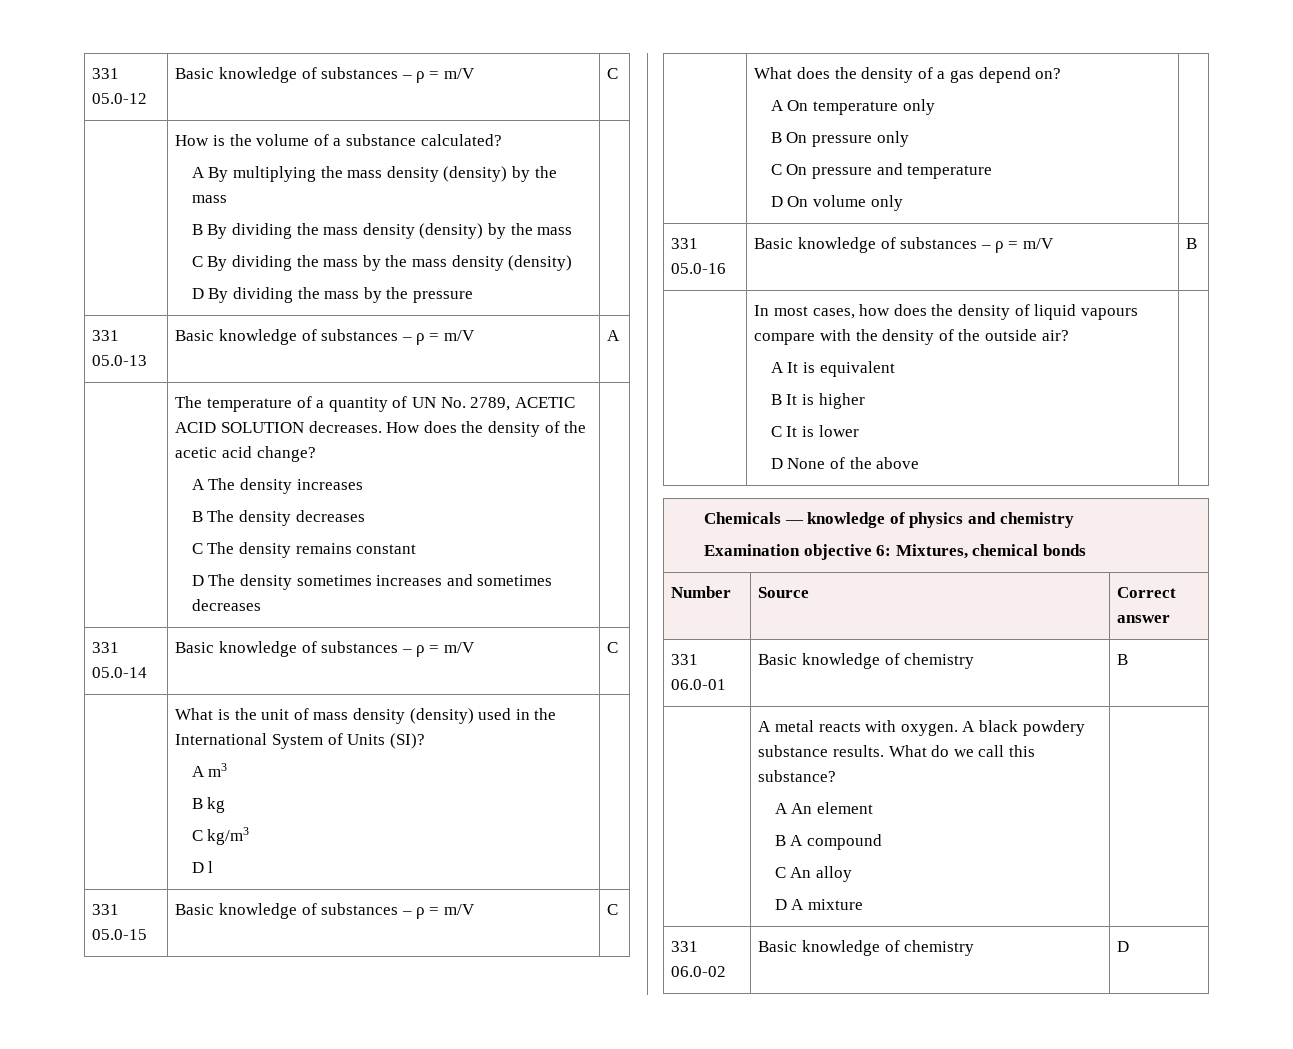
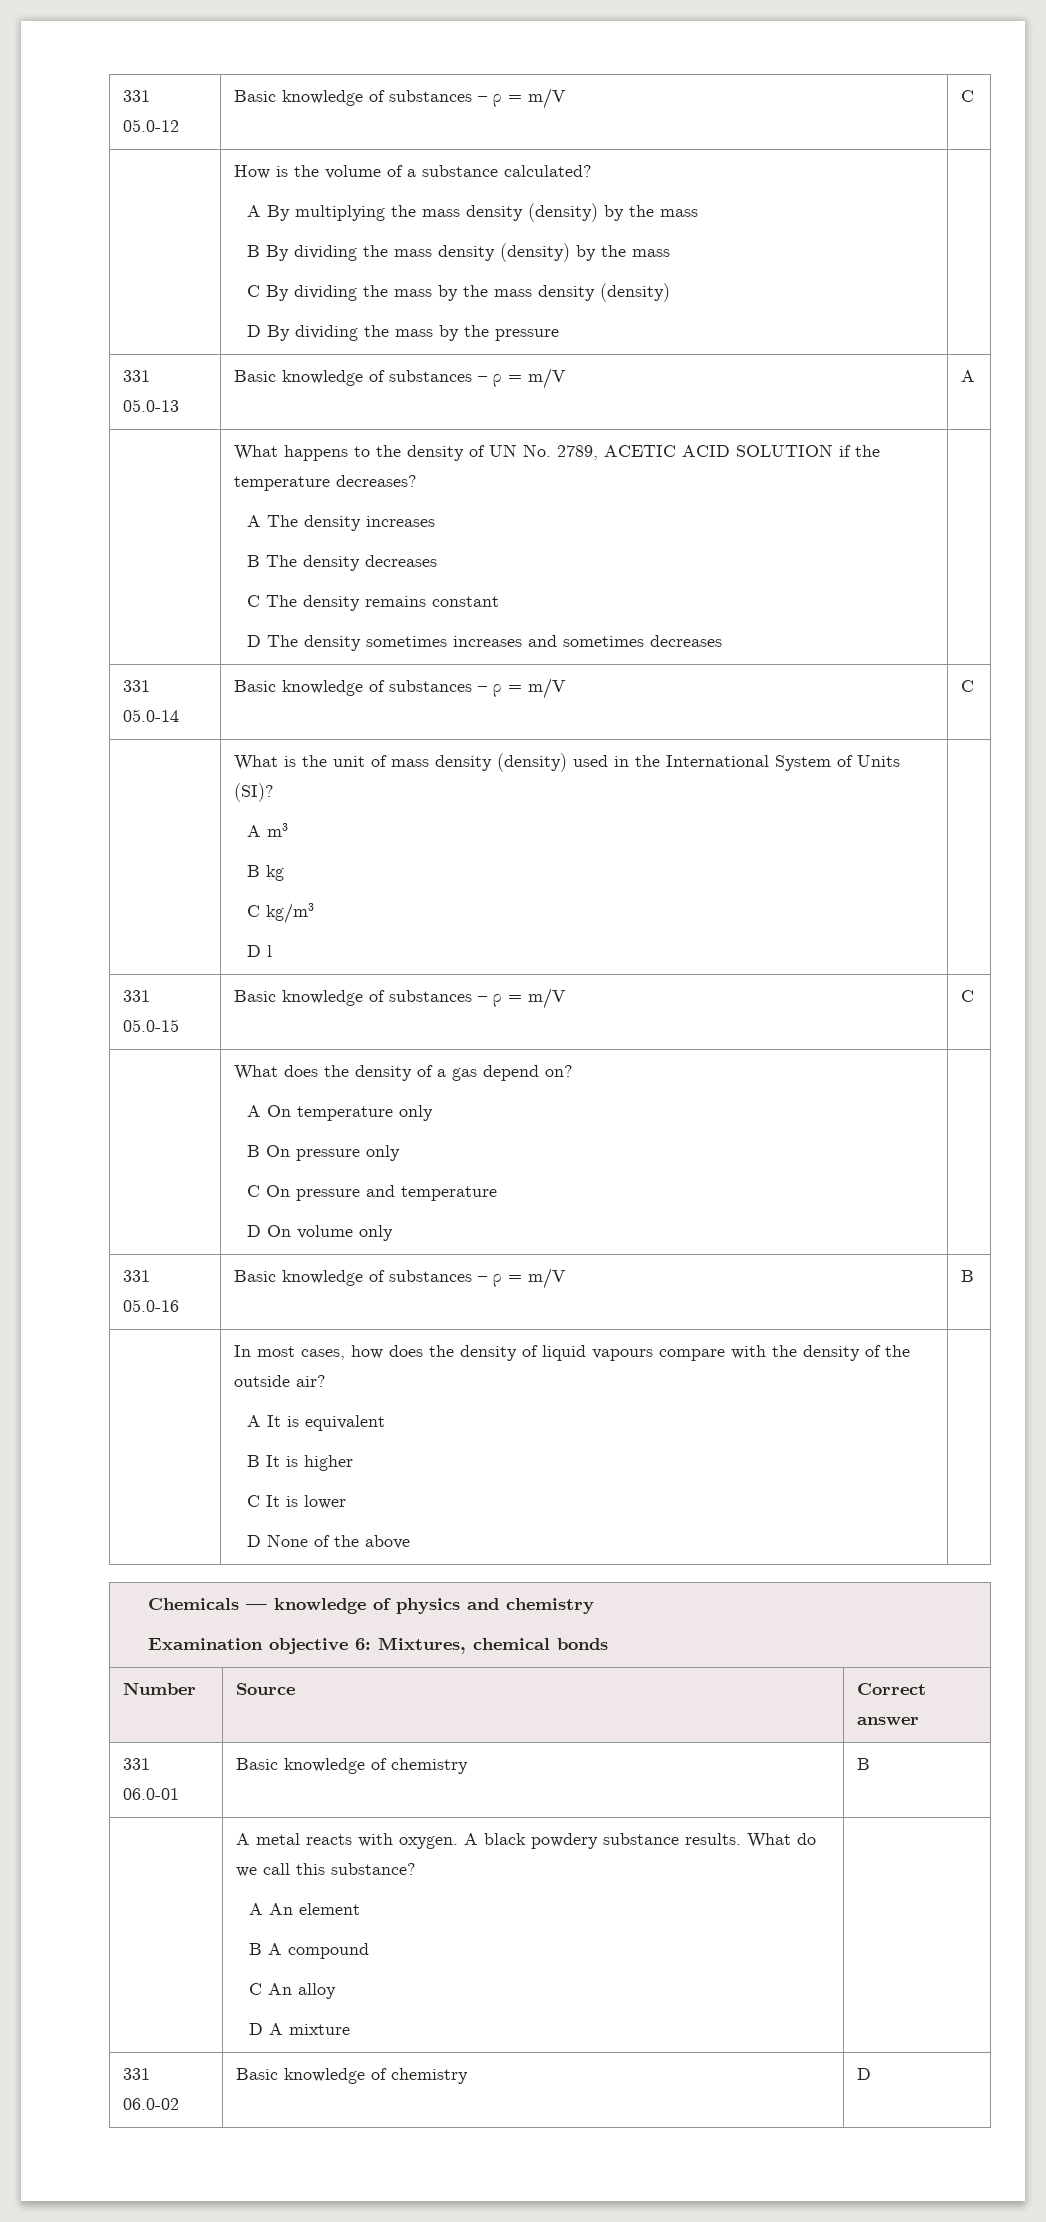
[175,396,388,412] The temperature of a quantity -> [233,445,464,461] What happens to the density
[308,421,587,437] [175,446,316,462] decreases. How does the density of the acetic acid change? -> [838,445,880,457] [233,475,417,491] if the temperature decreases?

